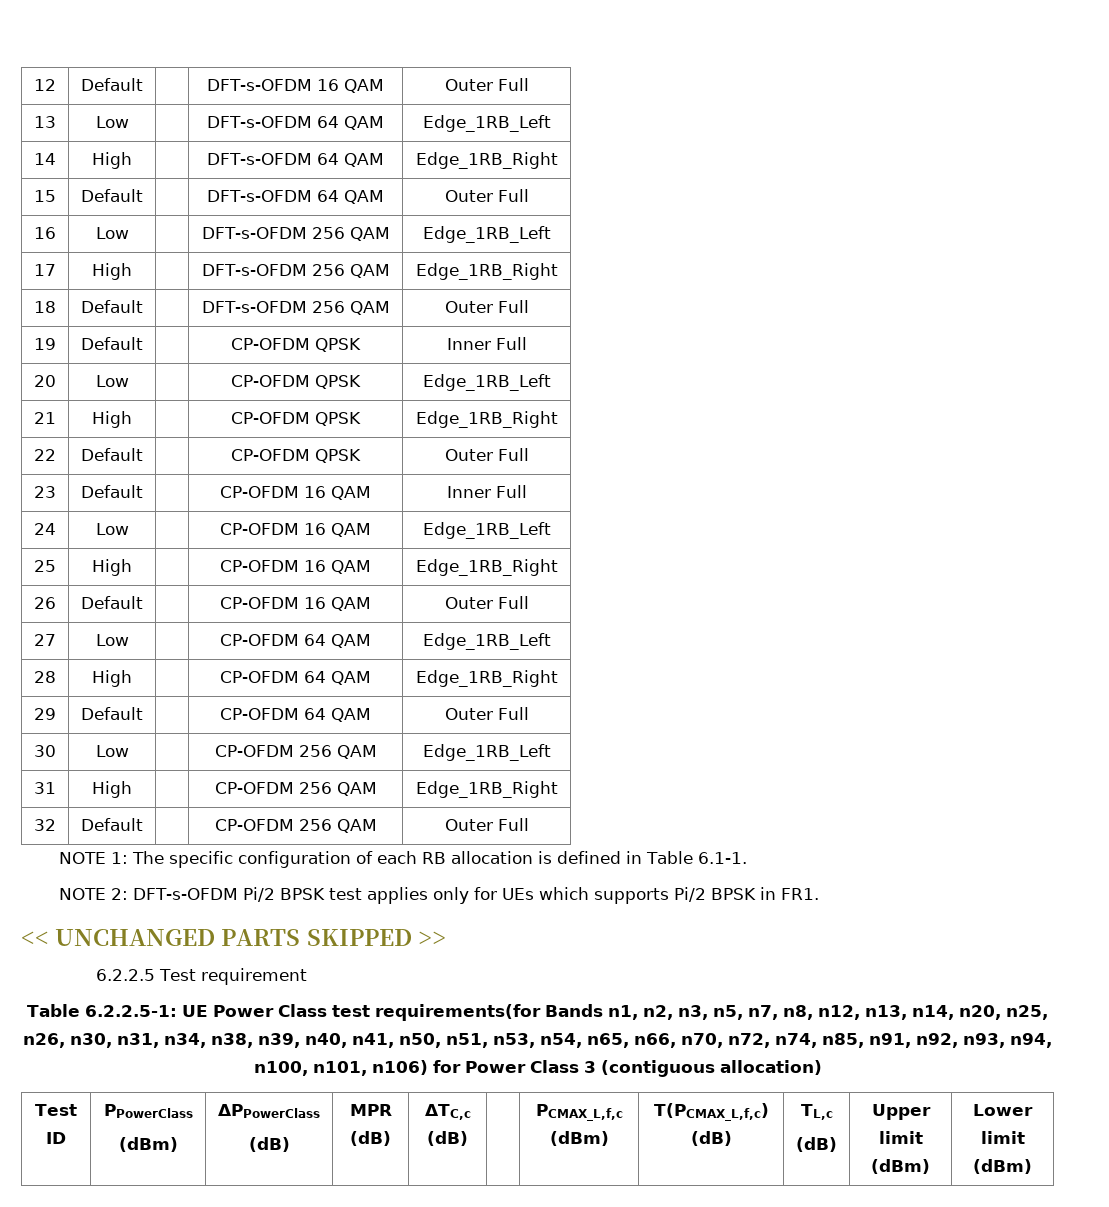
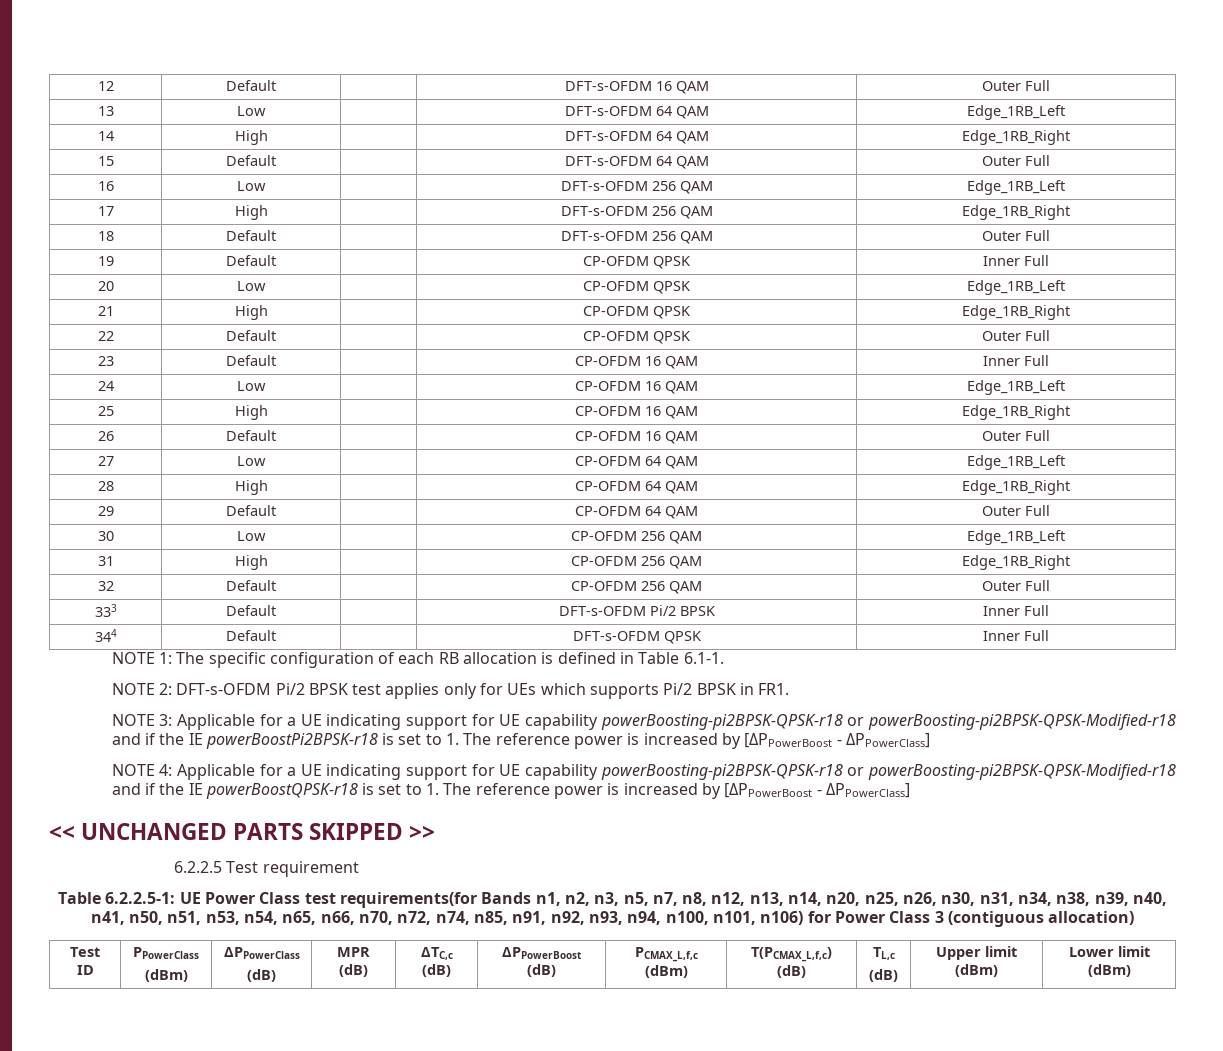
(529, 824) none -> [94,604,117,617] [226,605,276,616] [558,605,715,616] [983,605,1049,616] [94,629,117,642] [226,630,276,641] [572,631,701,644] [983,630,1049,641] // 333 | Default | | DFT-s-OFDM Pi/2 BPSK | Inner Full // 344 | Default | | DFT-s-OFDM QPSK | Inner Full
(819, 894) none -> [111,714,1176,730] [111,733,931,749] [111,764,1176,780] [111,783,911,799] // NOTE 3: Applicable for a UE indicating support for UE capability powerBoosting-pi2BPSK-QPSK-r18 or powerBoosting-pi2BPSK-QPSK-Modified-r18 and if the IE powerBoostPi2BPSK-r18 is set to 1. The reference power is increased by [ΔPPowerBoost - ΔPPowerClass] // NOTE 4: Applicable for a UE indicating support for UE capability powerBoosting-pi2BPSK-QPSK-r18 or powerBoosting-pi2BPSK-QPSK-Modified-r18 and if the IE powerBoostQPSK-r18 is set to 1. The reference power is increased by [ΔPPowerBoost - ΔPPowerClass]
(468, 1138) none -> [502,947,582,959] [527,964,556,977] ΔPPowerBoost (dB)

